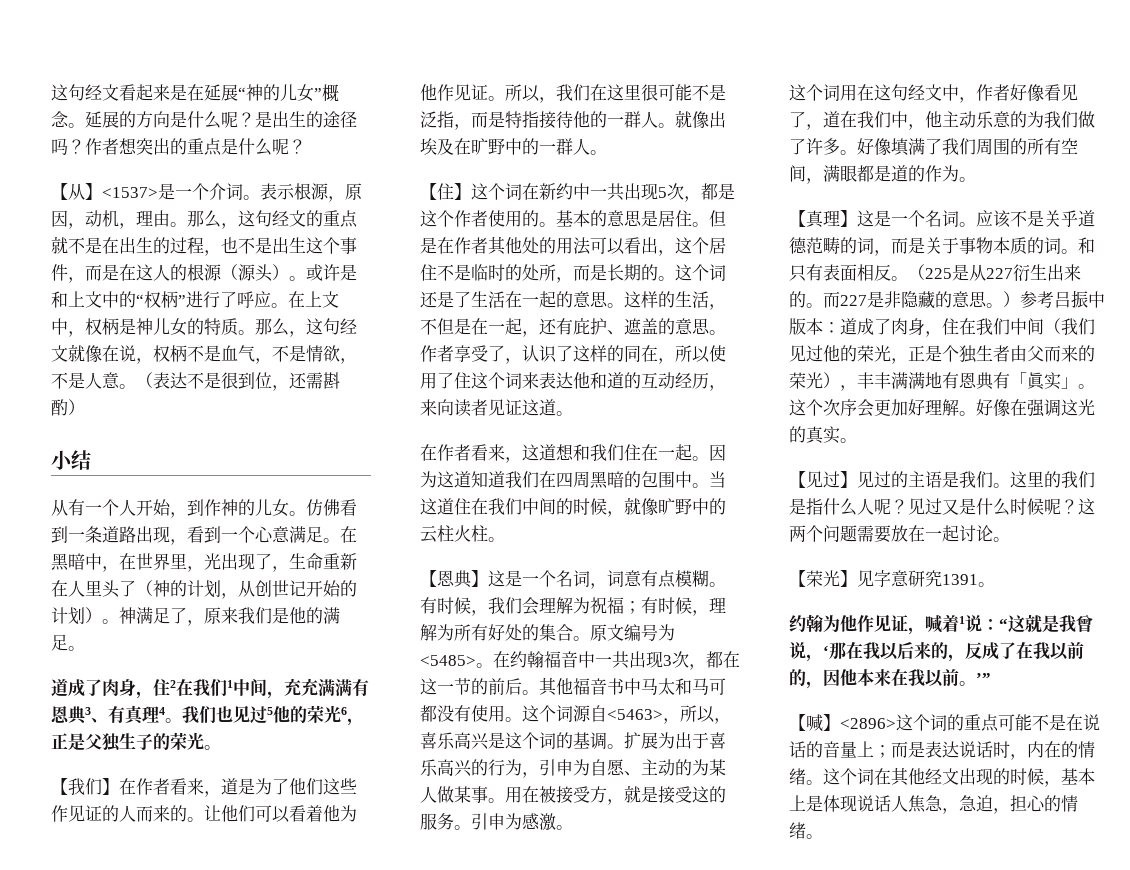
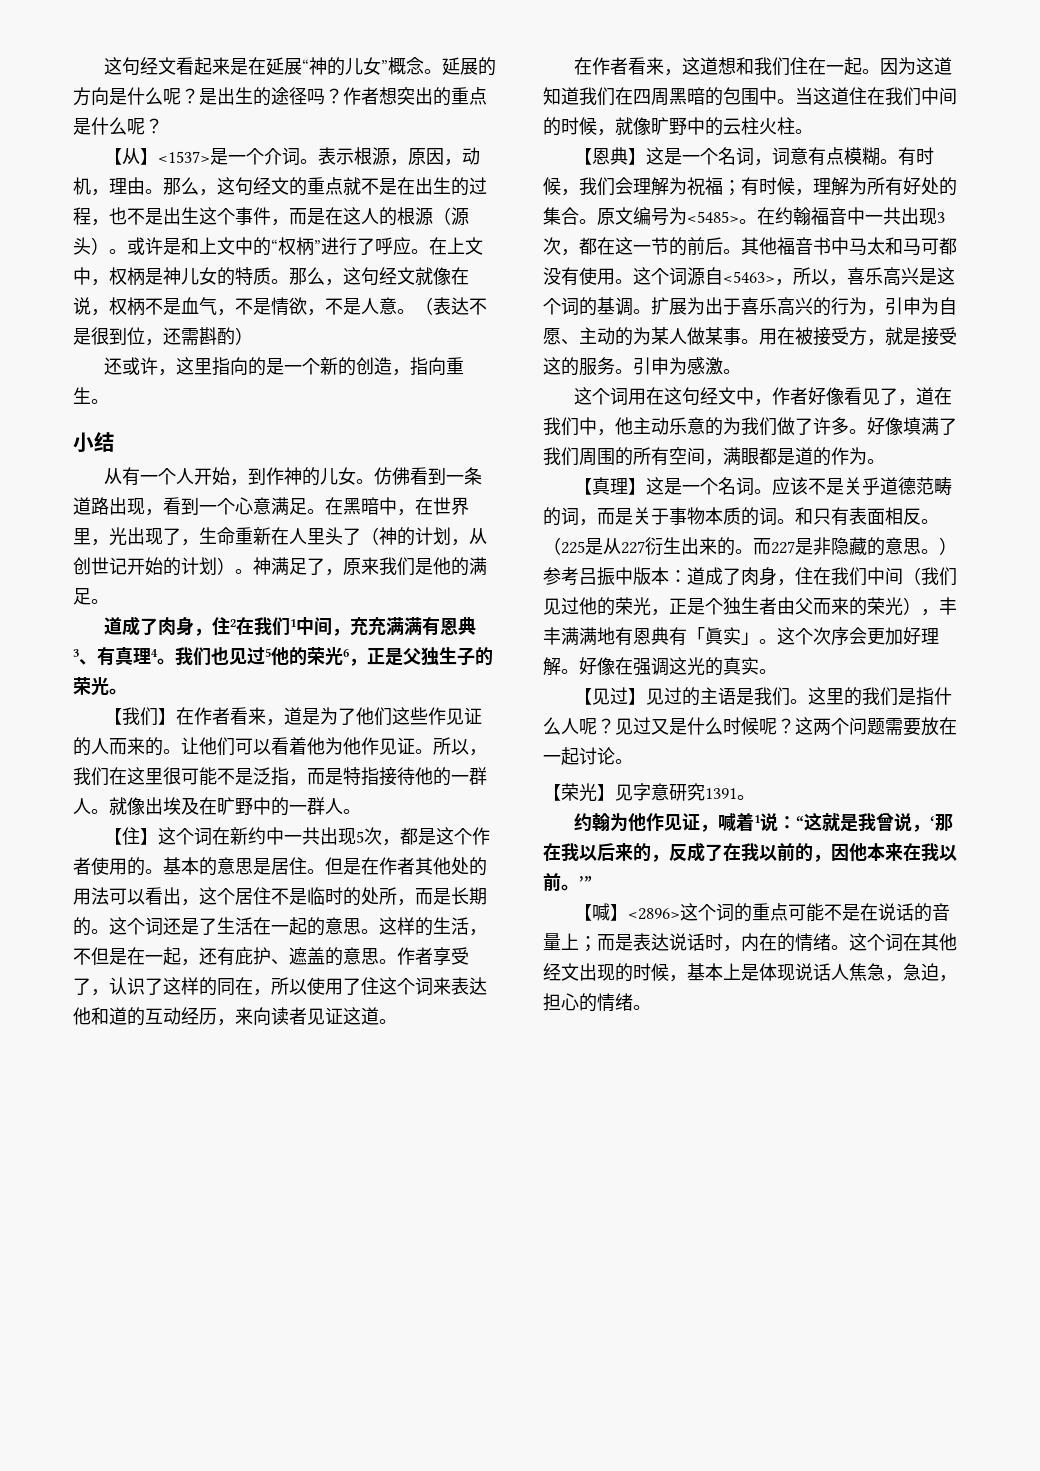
(85, 407) none -> [104,357,465,376] [73,387,109,404] // 还或许，这里指向的是一个新的创造，指向重生。

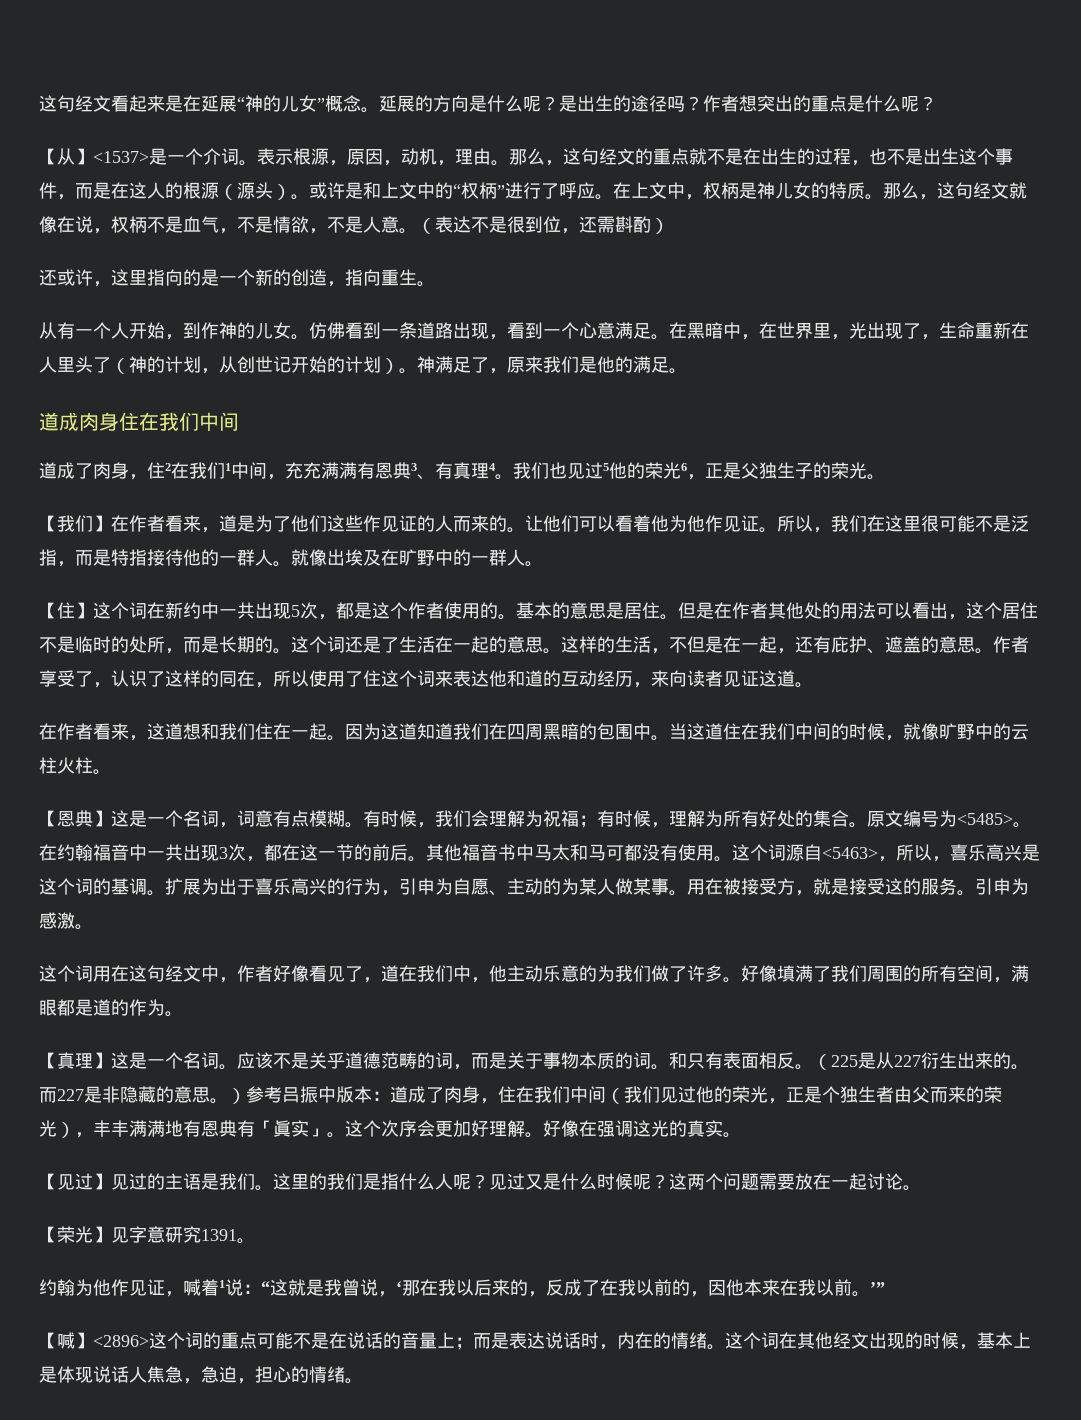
[73,432,115,453] // 小结 -> (435, 284) none
(109, 601) none -> [39,412,239,431] // 道成肉身住在我们中间

